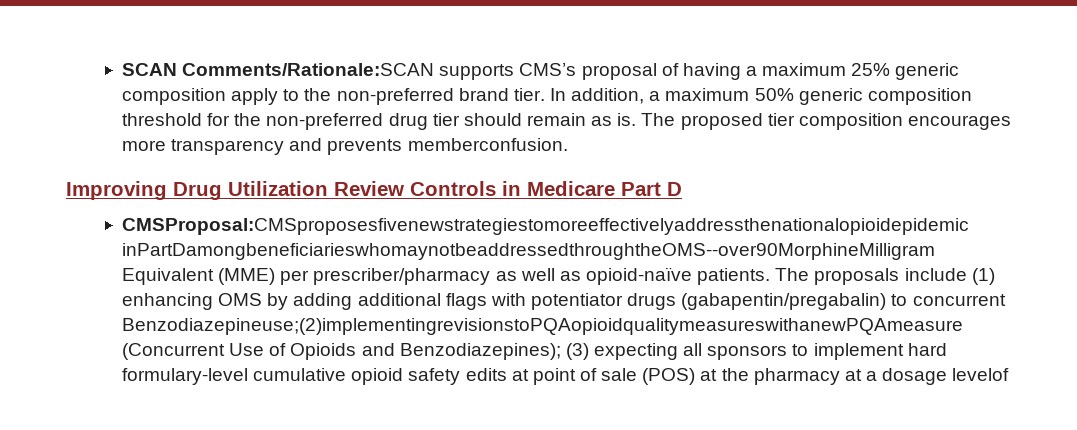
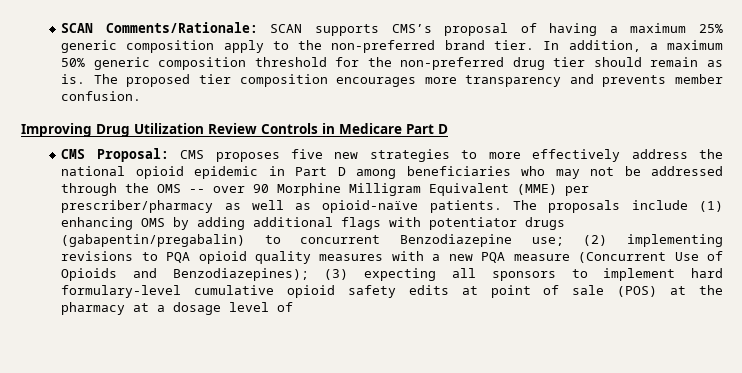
[122,63,435,76] SCAN Comments/Rationale:SCAN -> [61,22,303,33] SCAN Comments/Rationale: SCAN
[407,138,568,151] memberconfusion. -> [675,74,723,84] [61,91,142,101] member confusion.
[122,218,970,235] [122,243,936,260] CMSProposal:CMSproposesfivenewstrategiestomoreeffectivelyaddressthenationalopioidepidemic inPartDamongbeneficiarieswhomaynotbeaddressedthroughtheOMS--over90MorphineMilligram -> [61,148,724,162] [61,166,723,179] [61,183,422,196] CMS Proposal: CMS proposes five new strategies to more effectively address the national opioid epidemic in Part D among beneficiaries who may not be addressed through the OMS -- over 90 Morphine Milligram
[122,318,964,335] Benzodiazepineuse;(2)implementingrevisionstoPQAopioidqualitymeasureswithanewPQAmeasure -> [400,234,723,247] [61,251,570,264] Benzodiazepine use; (2) implementing revisions to PQA opioid quality measures with a new PQA measure
[952,368,1010,381] levelof -> [229,302,294,312] level of

